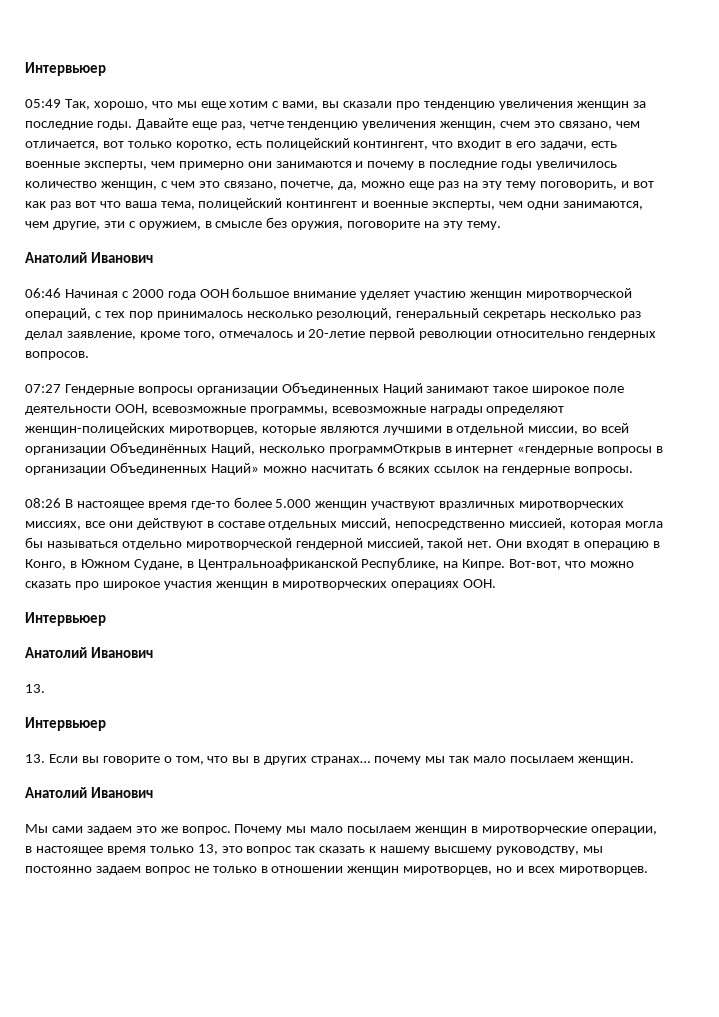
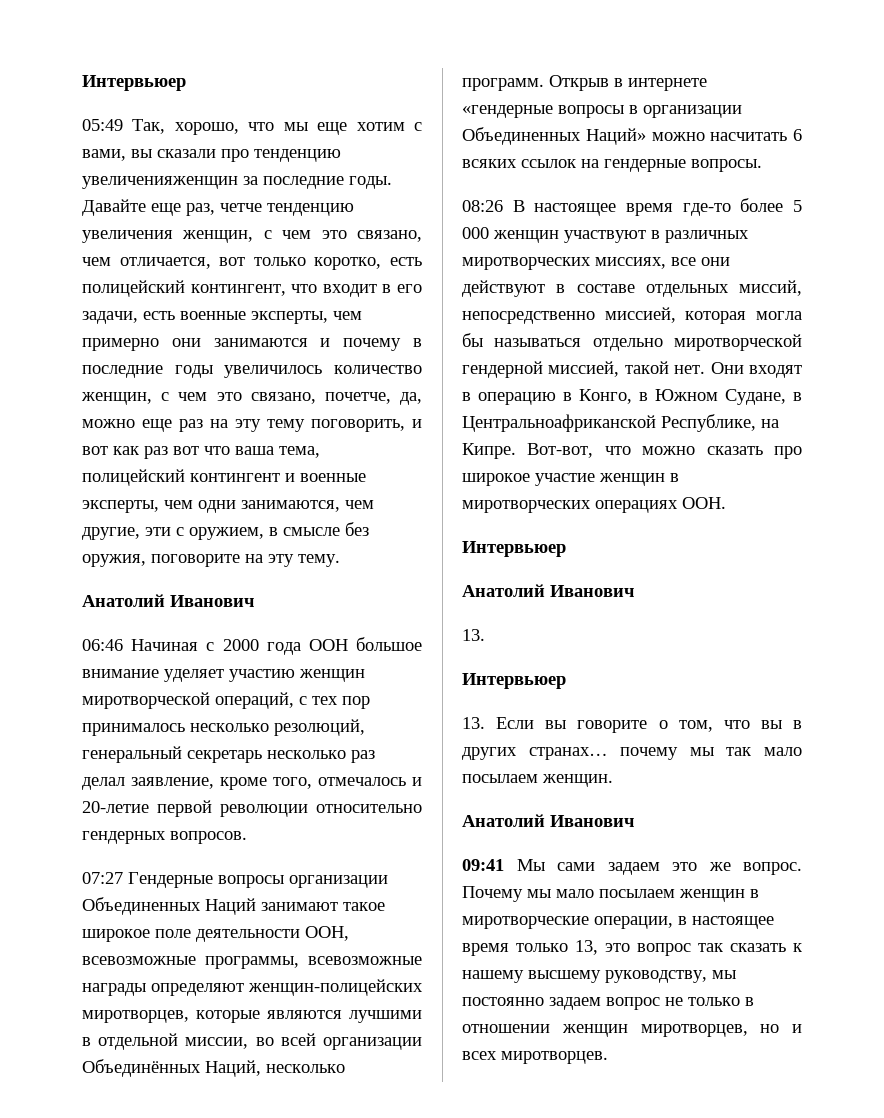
[498,101,629,110] увеличения женщин -> [82,176,238,189] увеличенияженщин
[500,121,531,128] счем -> [263,230,312,239] с чем
[328,444,514,455] программОткрыв в интернет -> [462,75,707,91] программ. Открыв в интернете
[275,499,516,510] 5.000 женщин участвуют вразличных -> [793,200,802,212] [462,227,749,243] 5 000 женщин участвуют в различных
[163,581,212,590] участия -> [535,473,595,486] участие
(153, 792) none -> [462,859,504,871] 09:41

